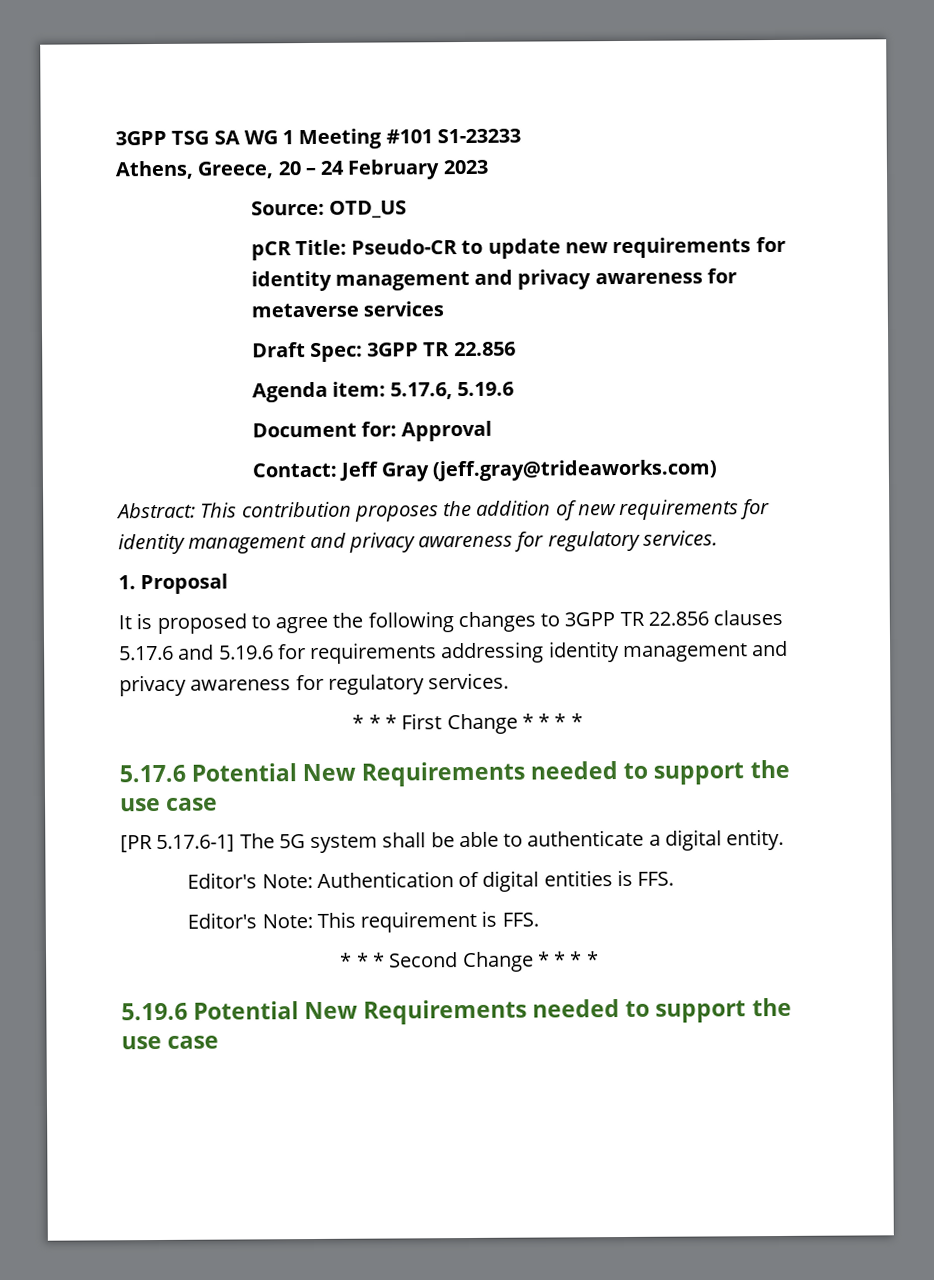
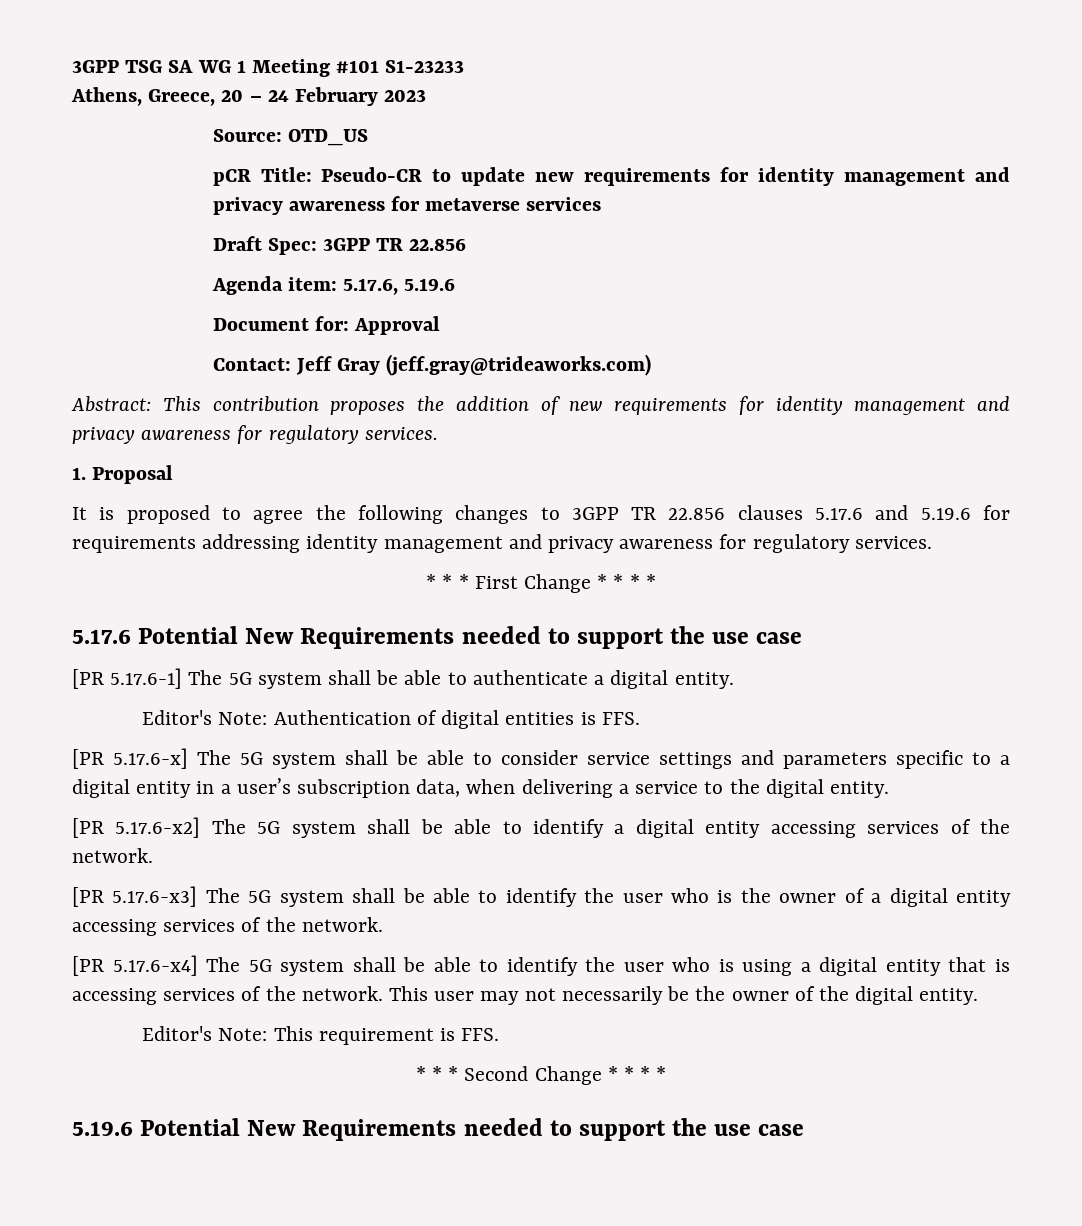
(675, 878) none -> [72,748,1010,769] [72,778,889,798] [72,817,1010,838] [72,848,153,863] [72,886,1012,907] [72,917,383,936] [72,955,1010,976] [72,986,979,1005] // [PR 5.17.6-x] The 5G system shall be able to consider service settings and parameters specific to a digital entity in a user’s subscription data, when delivering a service to the digital entity. // [PR 5.17.6-x2] The 5G system shall be able to identify a digital entity accessing services of the network. // [PR 5.17.6-x3] The 5G system shall be able to identify the user who is the owner of a digital entity accessing services of the network. // [PR 5.17.6-x4] The 5G system shall be able to identify the user who is using a digital entity that is accessing services of the network. This user may not necessarily be the owner of the digital entity.

